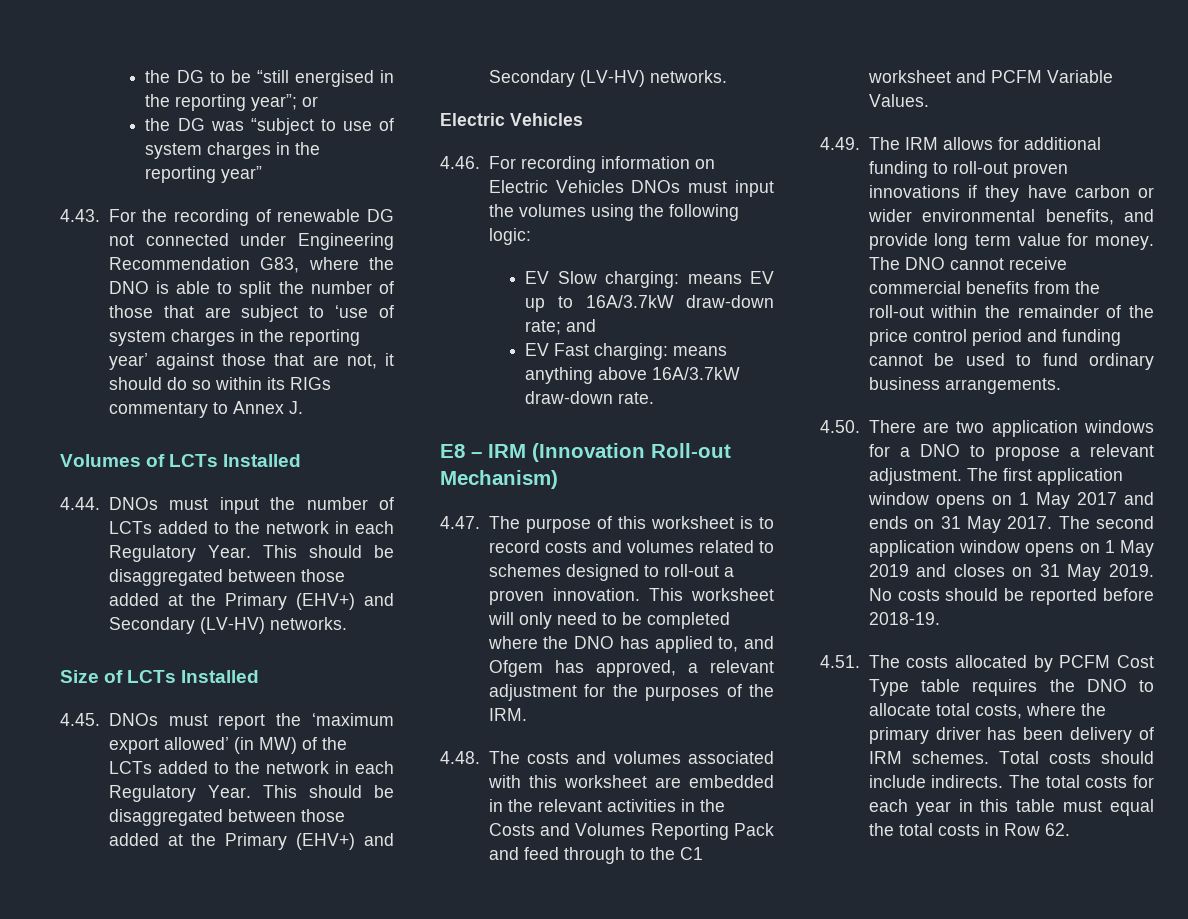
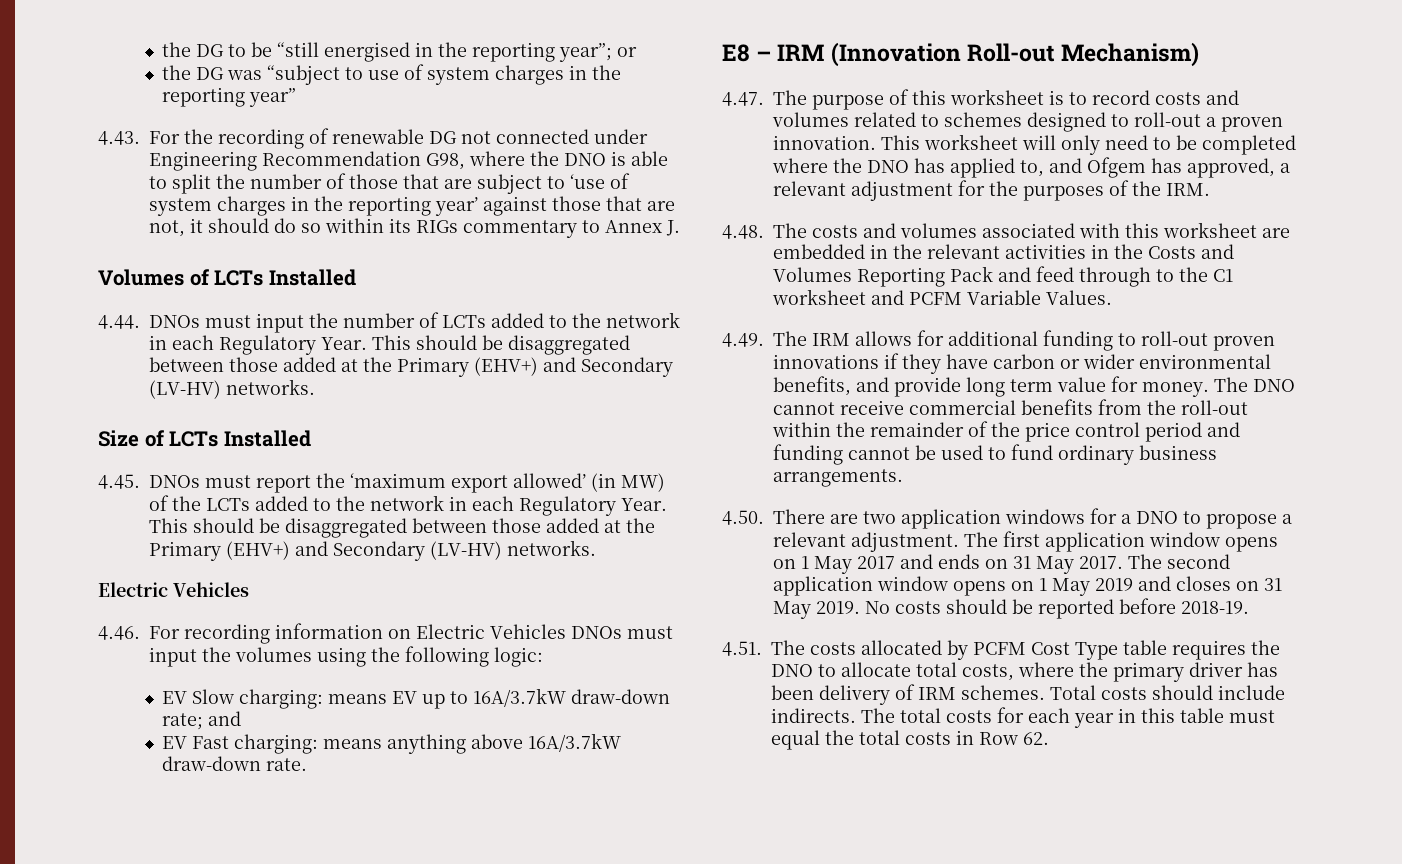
[260,257,300,273] G83, -> [426,153,465,170] G98,

